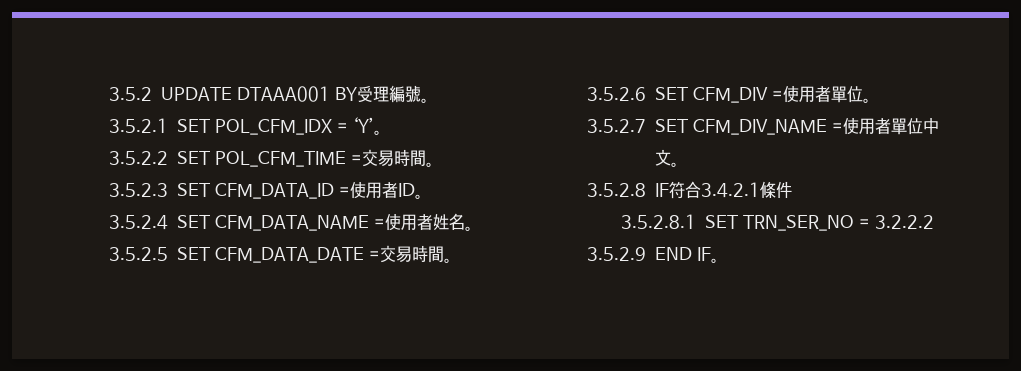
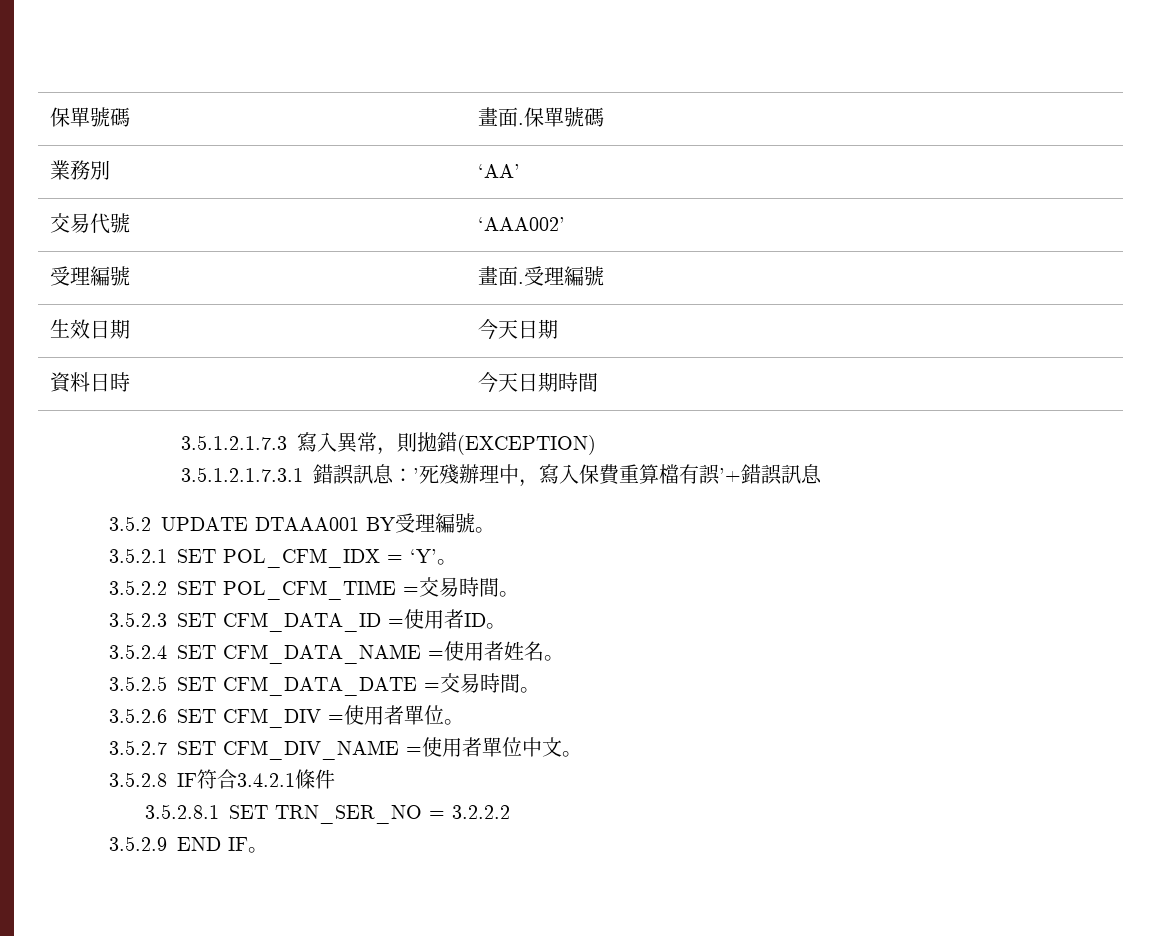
(109, 94) none -> [50,107,131,127] [478,107,605,127] [50,160,111,180] [478,164,521,178] [50,213,131,234] [478,217,566,231] [50,266,131,286] [478,266,605,286] [50,319,131,339] [478,319,559,340] [50,372,131,393] [478,372,599,393] [180,432,596,455] [180,464,822,487] 保單號碼 | 畫面.保單號碼 // 業務別 | ‘AA’ // 交易代號 | ‘AAA002’ // 受理編號 | 畫面.受理編號 // 生效日期 | 今天日期 // 資料日時 | 今天日期時間 // 3.5.1.2.1.7.3寫入異常，則拋錯(EXCEPTION) // 3.5.1.2.1.7.3.1錯誤訊息：’死殘辦理中，寫入保費重算檔有誤’+錯誤訊息 //

